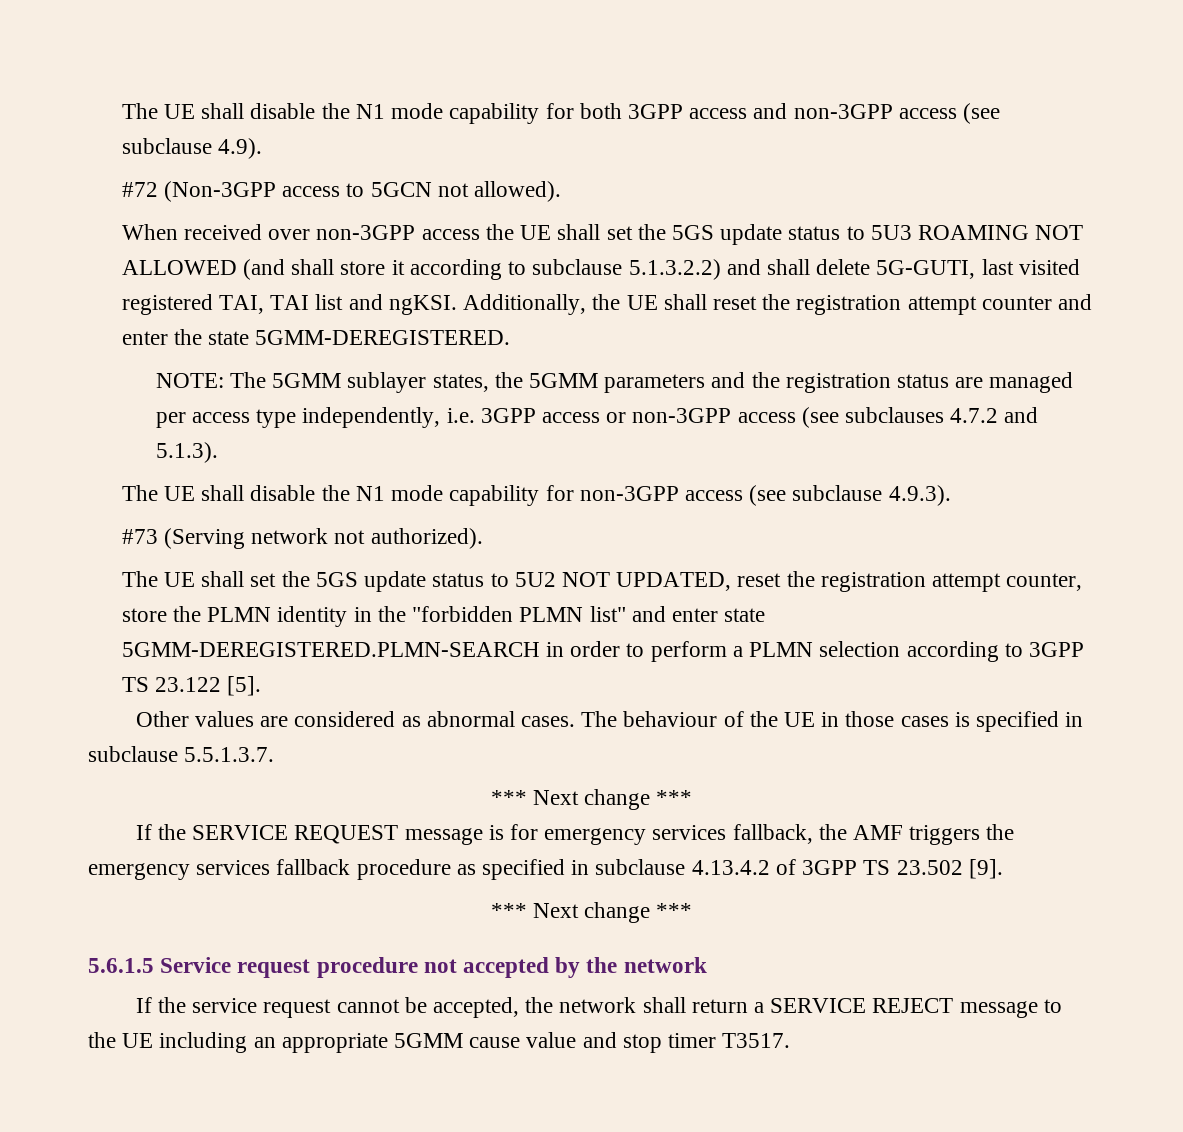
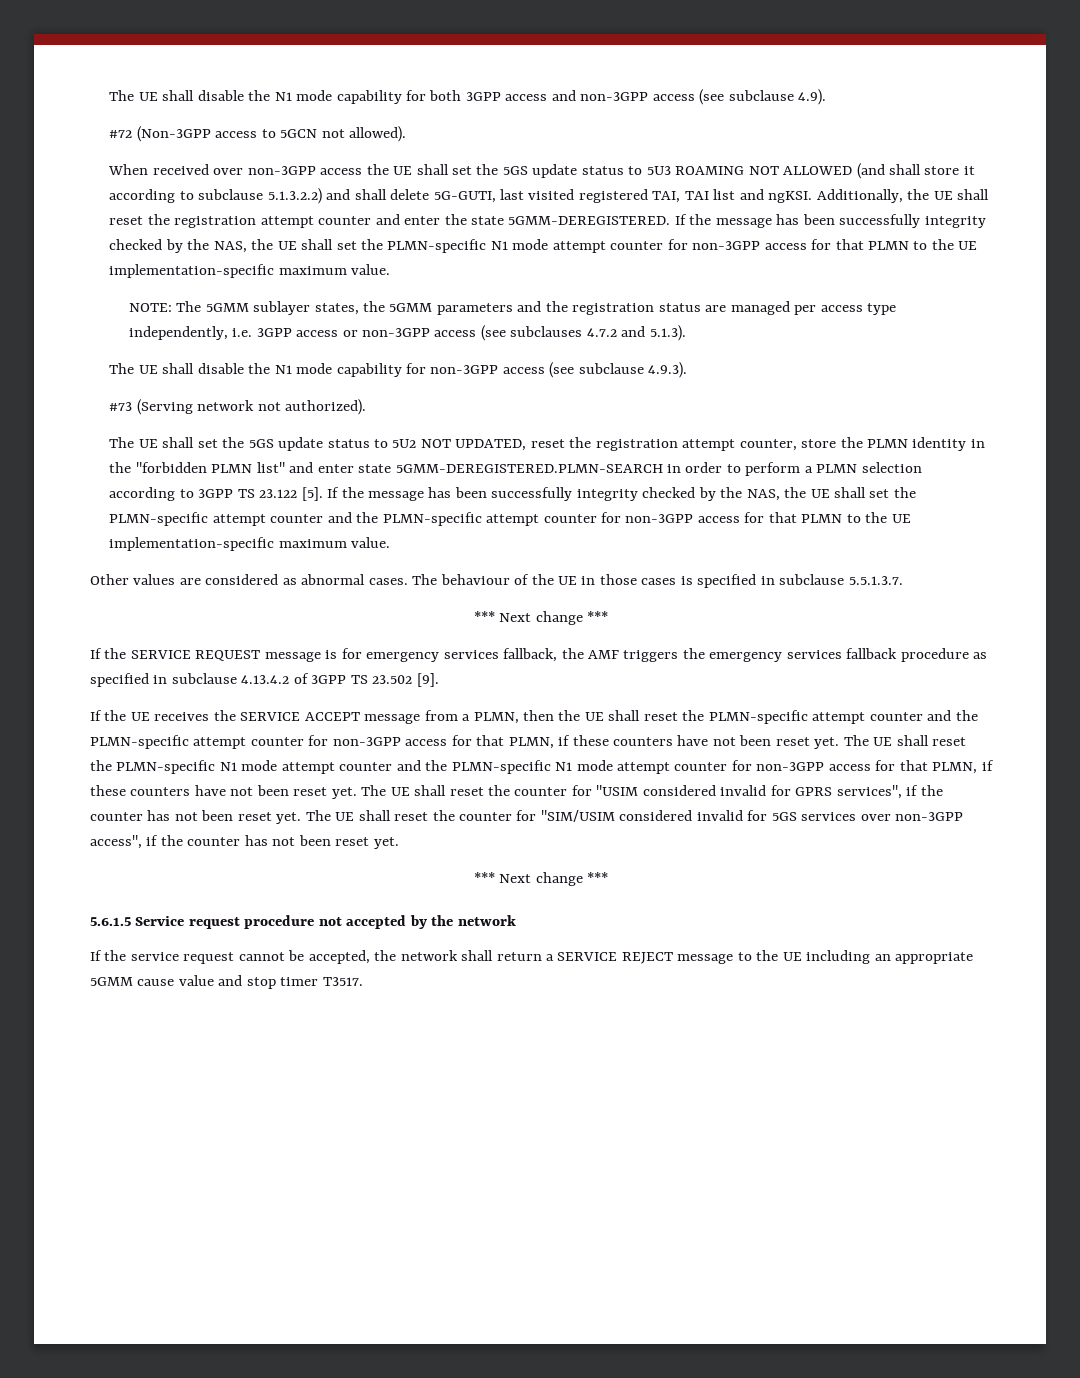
(511, 337) none -> [674,214,986,228] [109,239,978,253] [109,264,391,278] If the message has been successfully integrity checked by the NAS, the UE shall set the PLMN-specific N1 mode attempt counter for non-3GPP access for that PLMN to the UE implementation-specific maximum value.
(262, 686) none -> [327,487,916,501] [109,512,911,526] [109,537,391,551] If the message has been successfully integrity checked by the NAS, the UE shall set the PLMN-specific attempt counter and the PLMN-specific attempt counter for non-3GPP access for that PLMN to the UE implementation-specific maximum value.
(1003, 869) none -> [90,710,978,724] [90,735,967,749] [90,760,994,774] [90,785,943,799] [90,810,964,824] [90,835,399,849] // If the UE receives the SERVICE ACCEPT message from a PLMN, then the UE shall reset the PLMN-specific attempt counter and the PLMN-specific attempt counter for non-3GPP access for that PLMN, if these counters have not been reset yet. The UE shall reset the PLMN-specific N1 mode attempt counter and the PLMN-specific N1 mode attempt counter for non-3GPP access for that PLMN, if these counters have not been reset yet. The UE shall reset the counter for "USIM considered invalid for GPRS services", if the counter has not been reset yet. The UE shall reset the counter for "SIM/USIM considered invalid for 5GS services over non-3GPP access", if the counter has not been reset yet.

